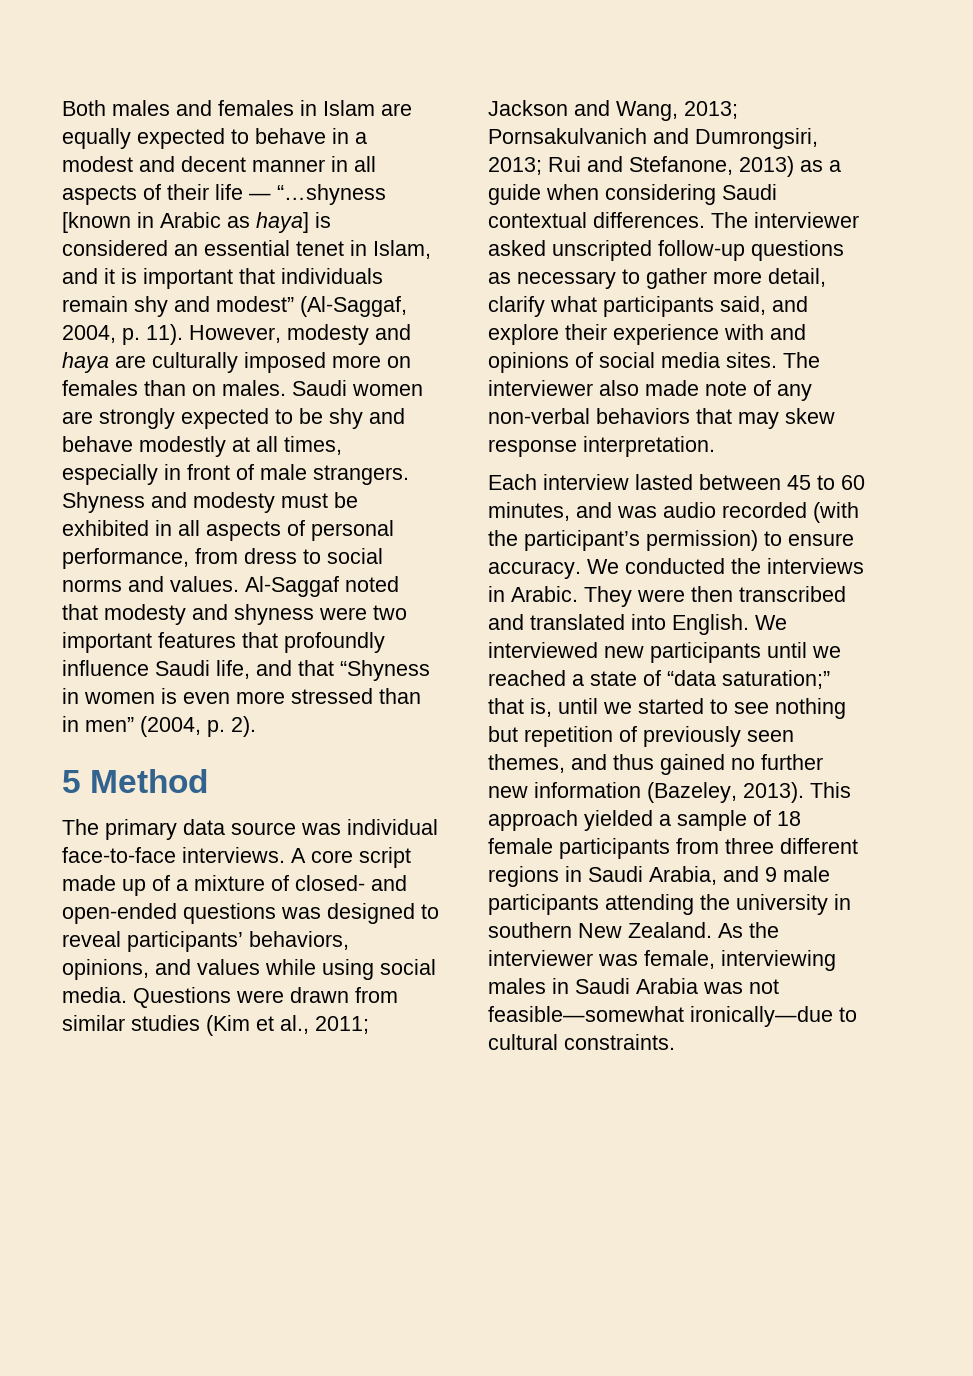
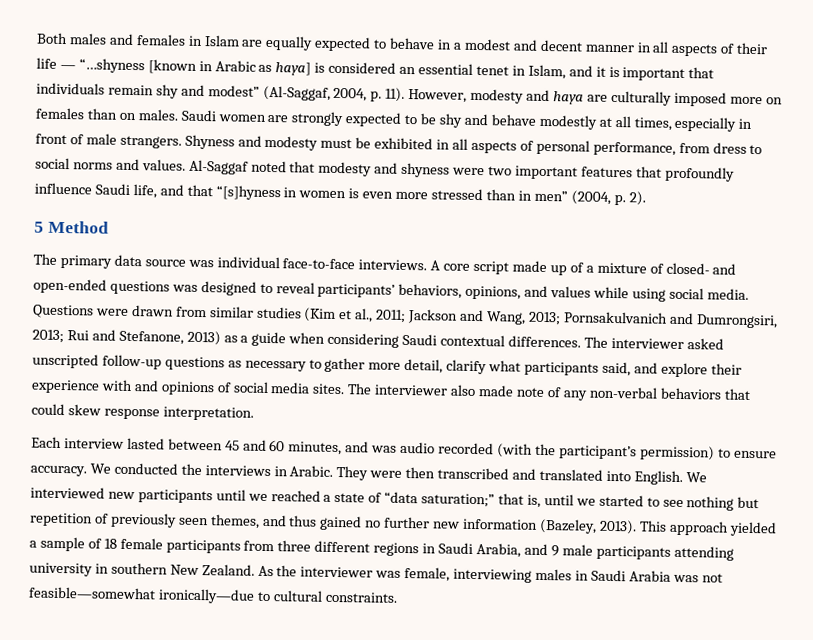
[340,660,430,681] “Shyness -> [215,185,281,201] “[s]hyness
[738,412,779,429] may -> [31,403,65,416] could
[817,475,835,490] to -> [242,439,267,451] and
[700,894,730,910] the -> (734, 553) none

